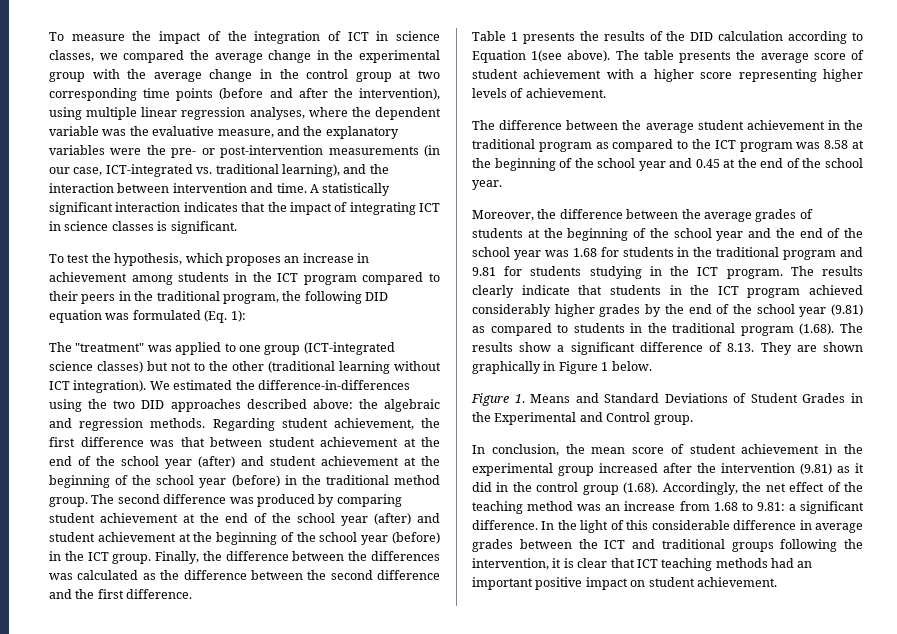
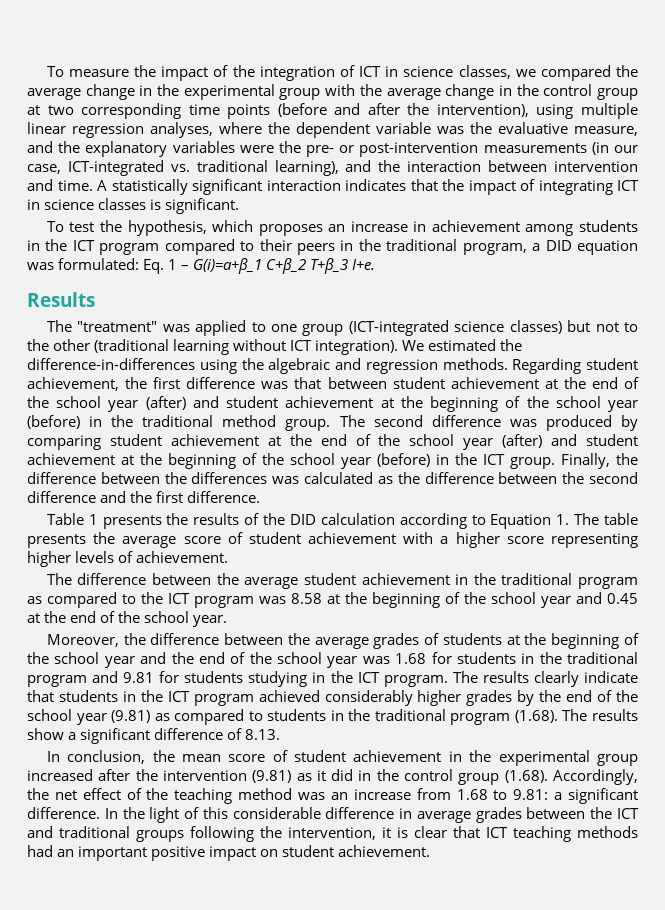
[282,291,362,304] the following -> [532,243,541,251] a
[132,310,246,323] formulated (Eq. 1): -> [58,258,376,274] [27,292,95,307] formulated: Eq. 1 – G(i)=a+β_1 C+β_2 T+β_3 I+e. // Results
[113,399,378,412] two DID approaches described above: the -> (264, 364) none
[531,50,611,62] 1(see above). -> [556,514,570,525] 1.
[760,342,863,355] [472,361,652,374] [471,393,863,406] [472,412,693,425] They are shown graphically in Figure 1 below. // Figure 1. Means and Standard Deviations of Student Grades in the Experimental and Control group. -> (281, 734) none

